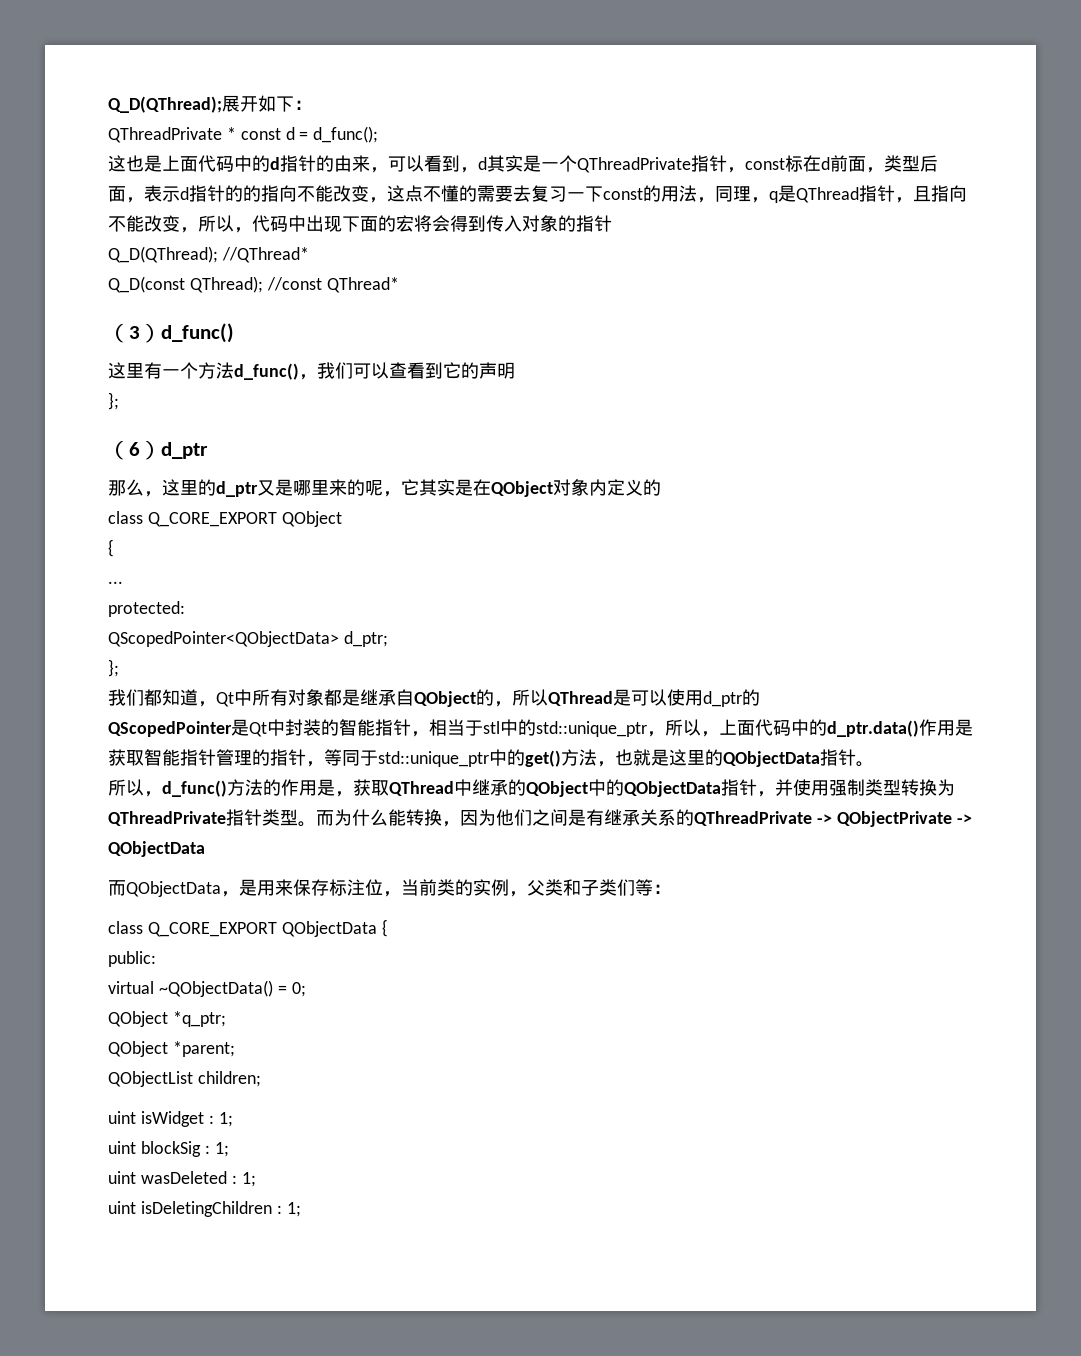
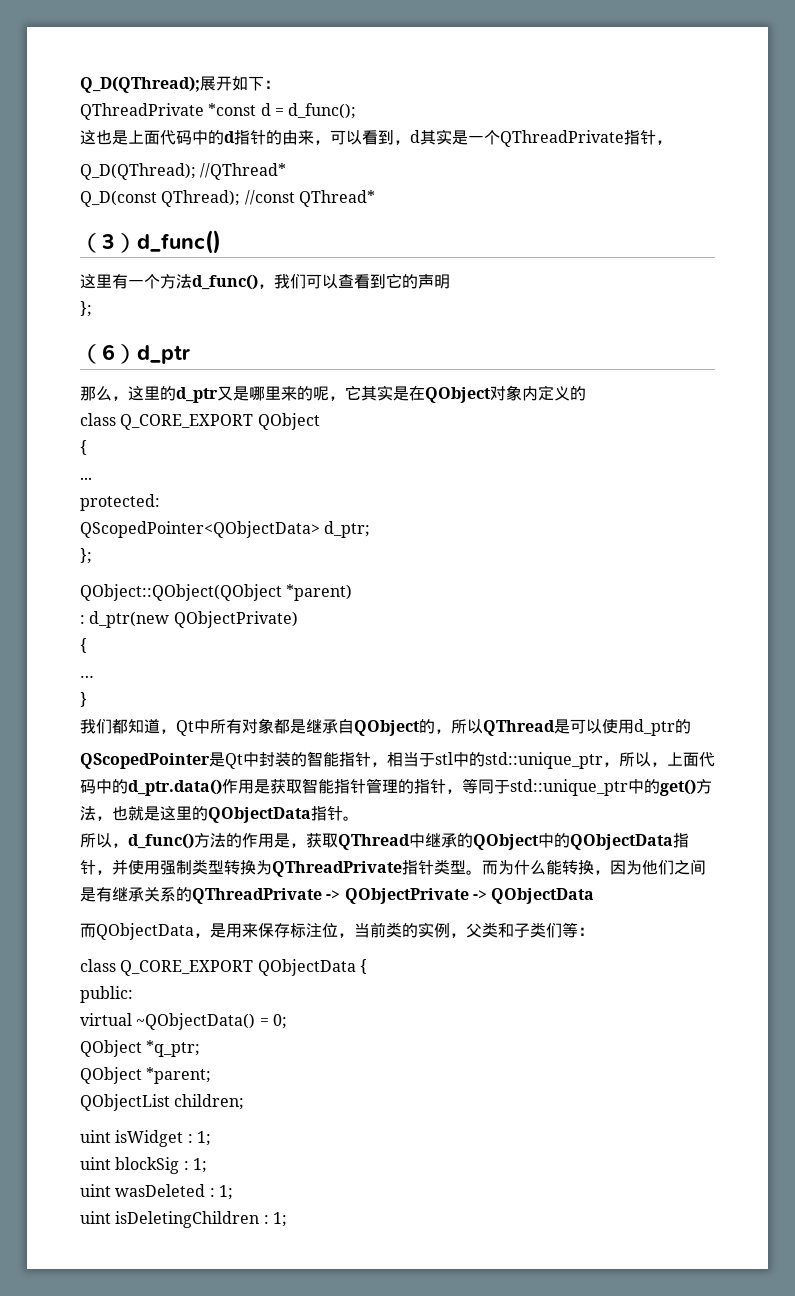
[226,127,281,140] * const -> [208,103,257,116] *const
[745,155,938,173] [108,185,967,203] [108,215,612,233] const标在d前面，类型后面，表示d指针的的指向不能改变，这点不懂的需要去复习一下const的用法，同理，q是QThread指针，且指向不能改变，所以，代码中出现下面的宏将会得到传入对象的指针 -> (672, 142) none
(119, 668) none -> [80,584,353,601] [80,611,298,628] [80,638,87,653] [80,675,94,678] [80,692,87,707] // QObject::QObject(QObject *parent) // : d_ptr(new QObjectPrivate) // { // … // }

